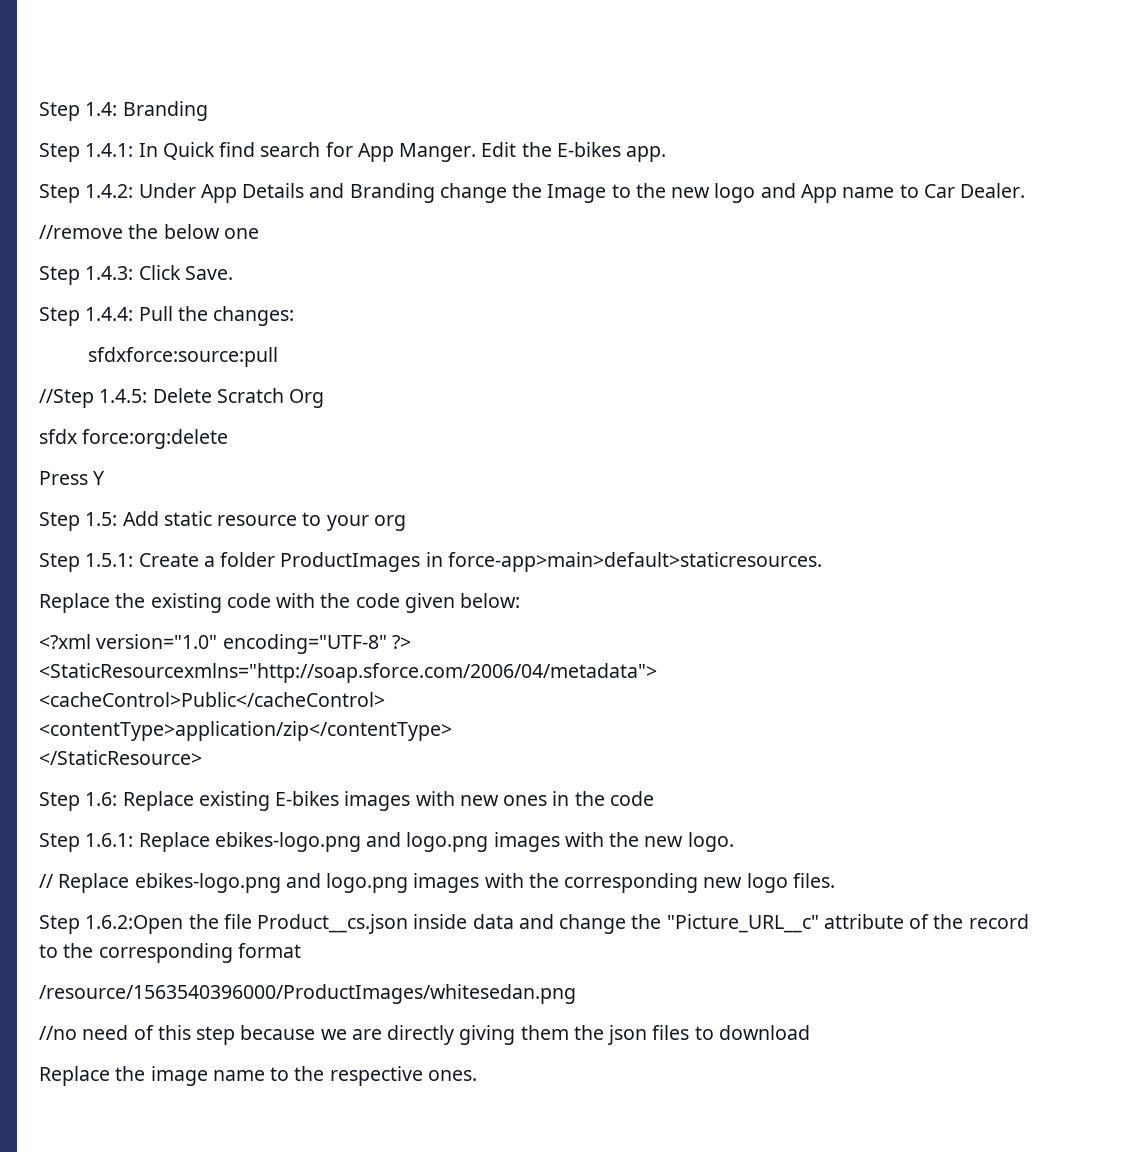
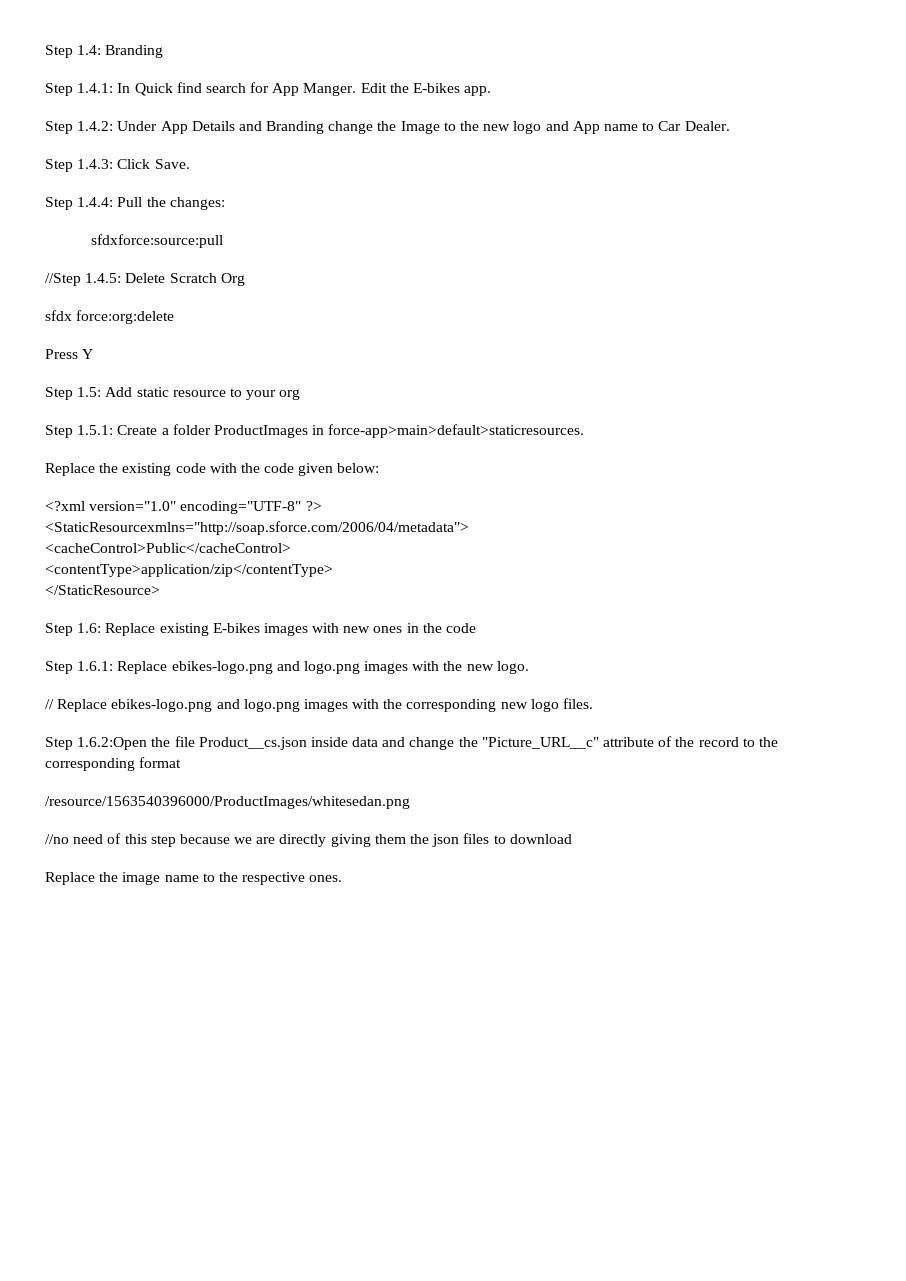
[39,224,259,239] // //remove the below one -> (730, 126) none

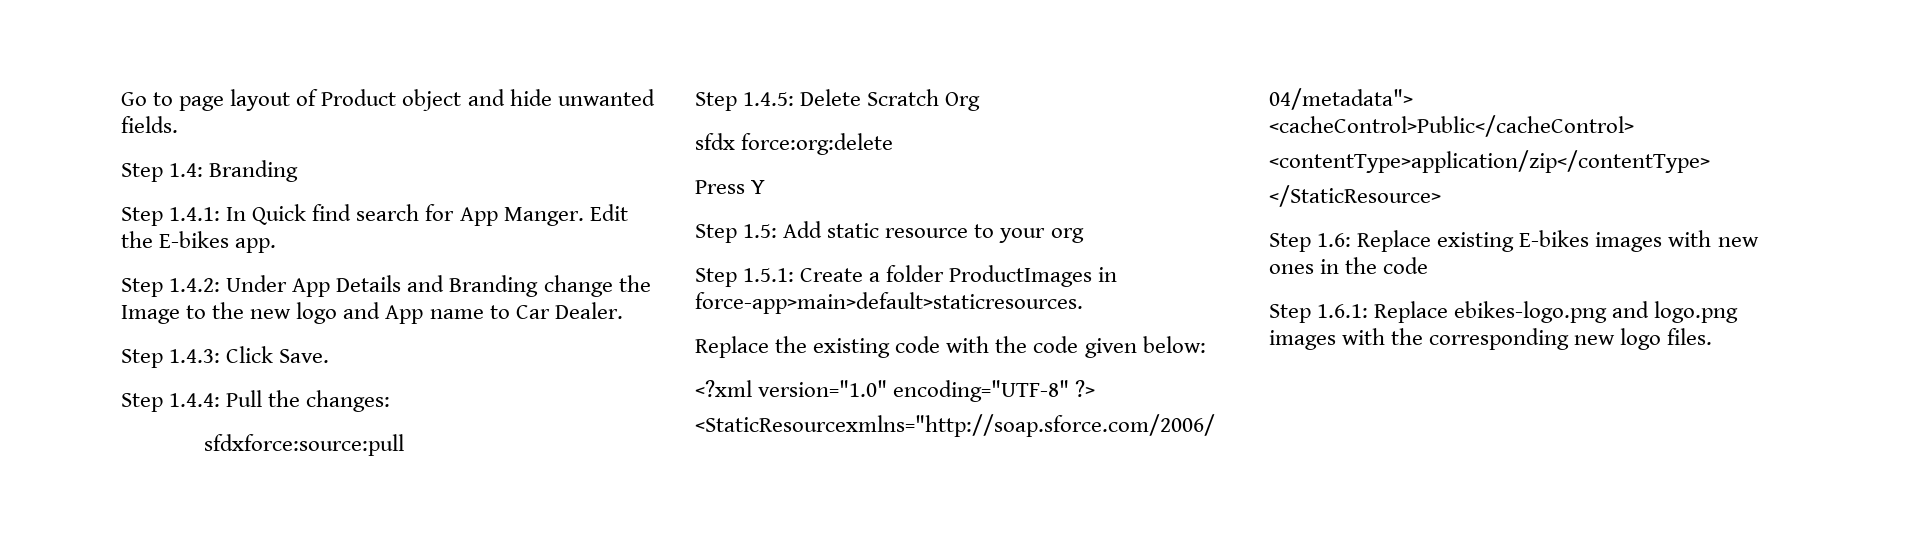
(45, 51) none -> [121,89,655,111] [121,116,178,133] Go to page layout of Product object and hide unwanted fields. //
[45,273,81,286] //Step -> [695,92,737,111] Step
[466,661,529,674] [45,698,594,712] [45,736,778,750] [45,757,182,771] [45,796,410,809] [45,833,572,847] [45,872,343,885] new logo. // // Replace ebikes-logo.png and logo.png images with the corresponding new logo files. // Step 1.6.2:Open the file Product__cs.json inside data and change the "Picture_URL__c" attribute of the record to the corresponding format // /resource/1563540396000/ProductImages/whitesedan.png // //no need of this step because we are directly giving them the json files to download // Replace the image name to the respective ones. -> [1429,328,1713,350] corresponding new logo files.

